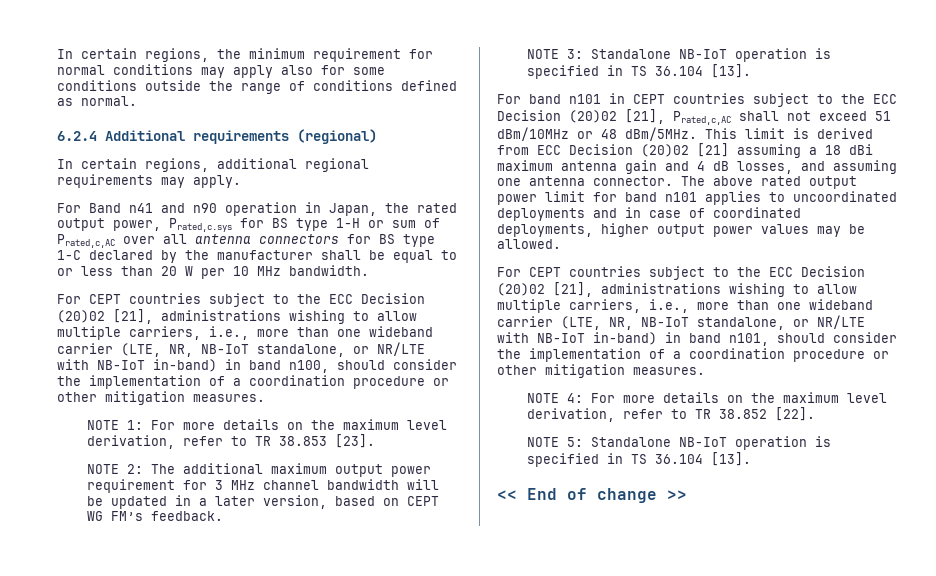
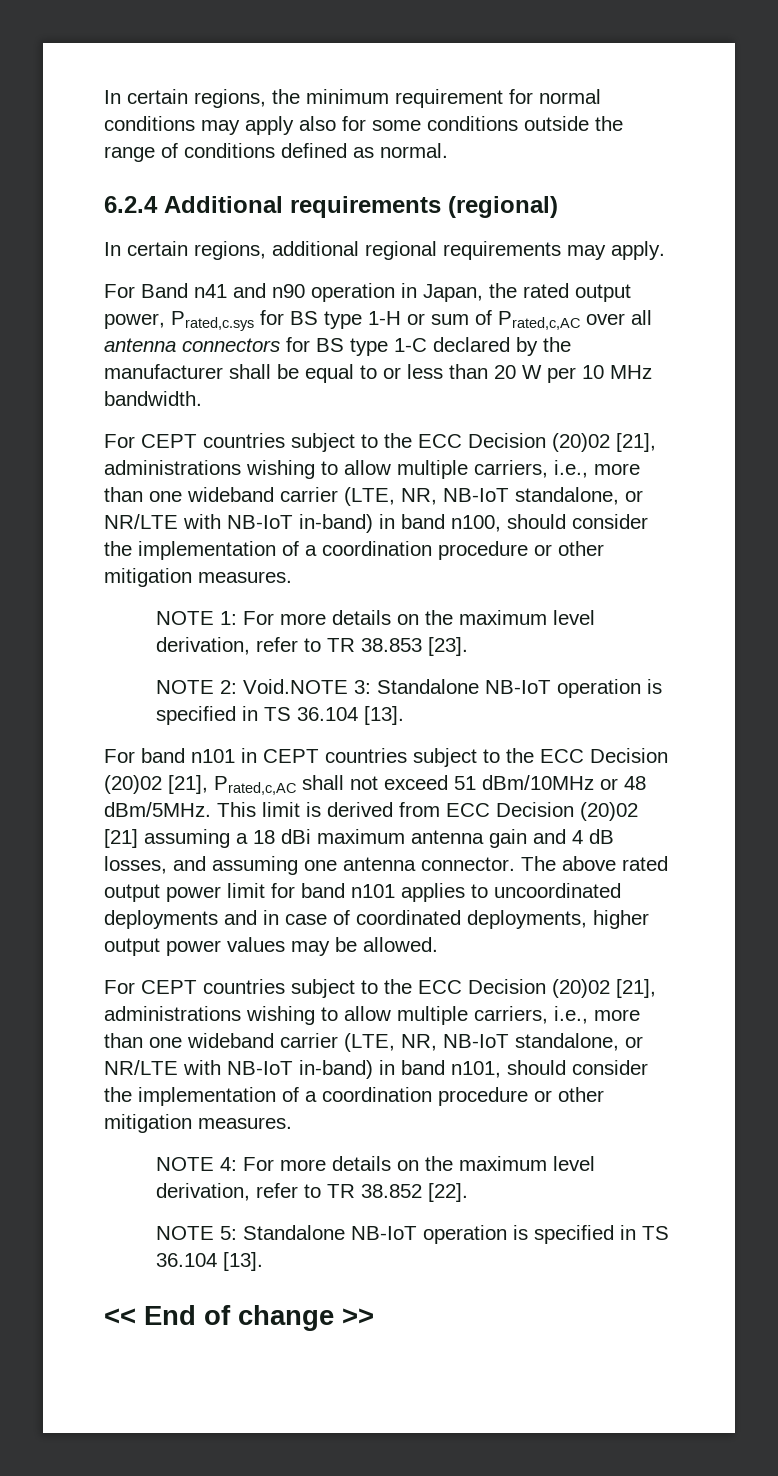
[151,463,432,477] [87,479,440,493] [87,495,440,509] [87,511,224,521] [527,49,560,59] The additional maximum output power requirement for 3 MHz channel bandwidth will be updated in a later version, based on CEPT WG FM’s feedback. // NOTE -> [243,679,349,694] Void.NOTE

